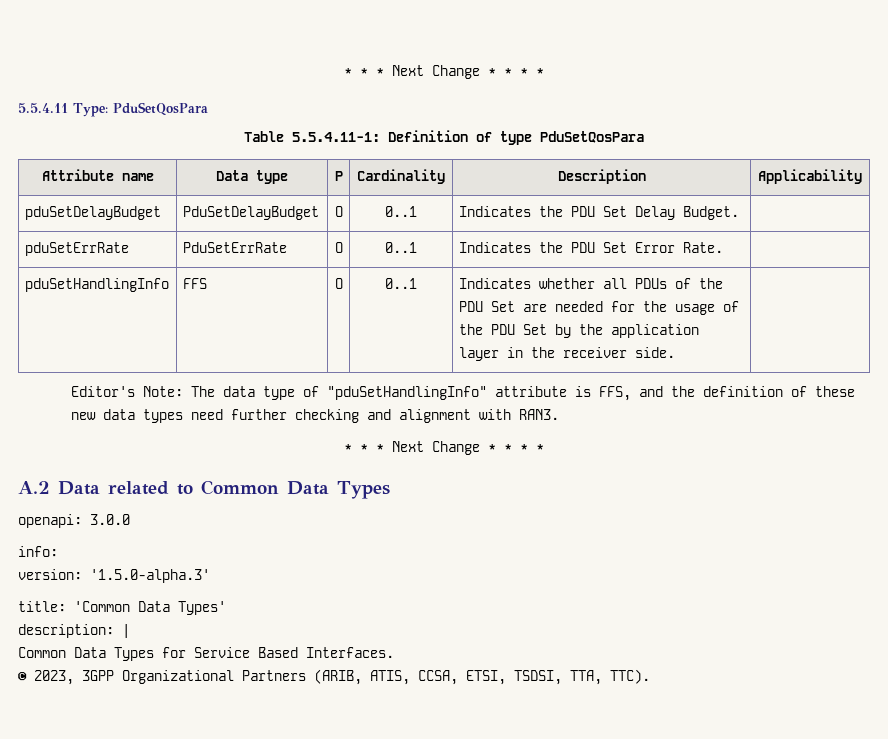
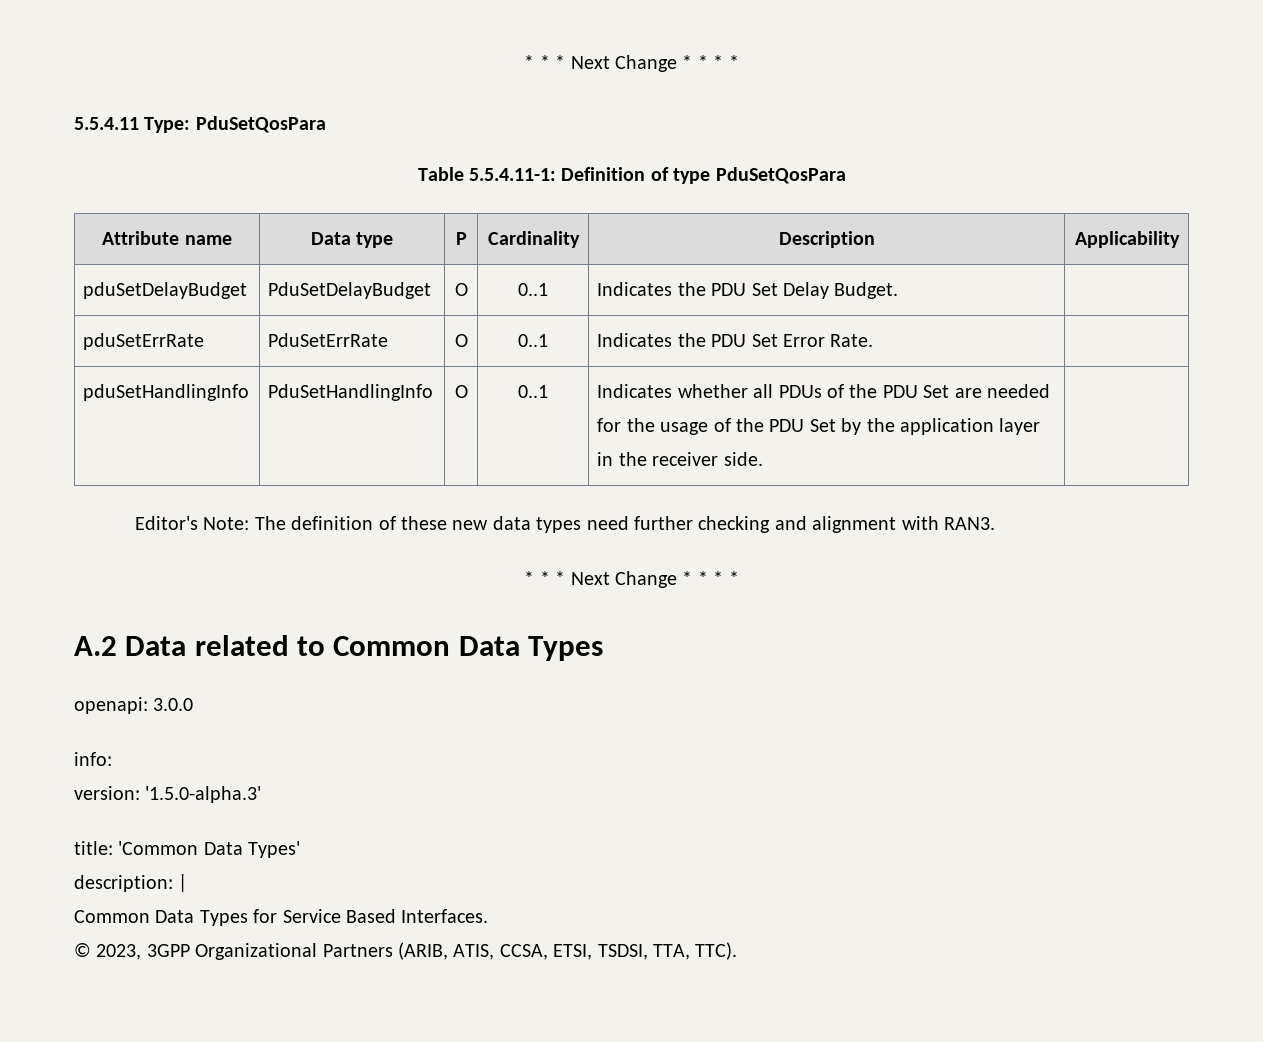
[182,278,207,289] FFS -> [268,384,434,401] PduSetHandlingInfo
[222,386,695,401] data type of "pduSetHandlingInfo" attribute is FFS, and the -> (286, 523) none

